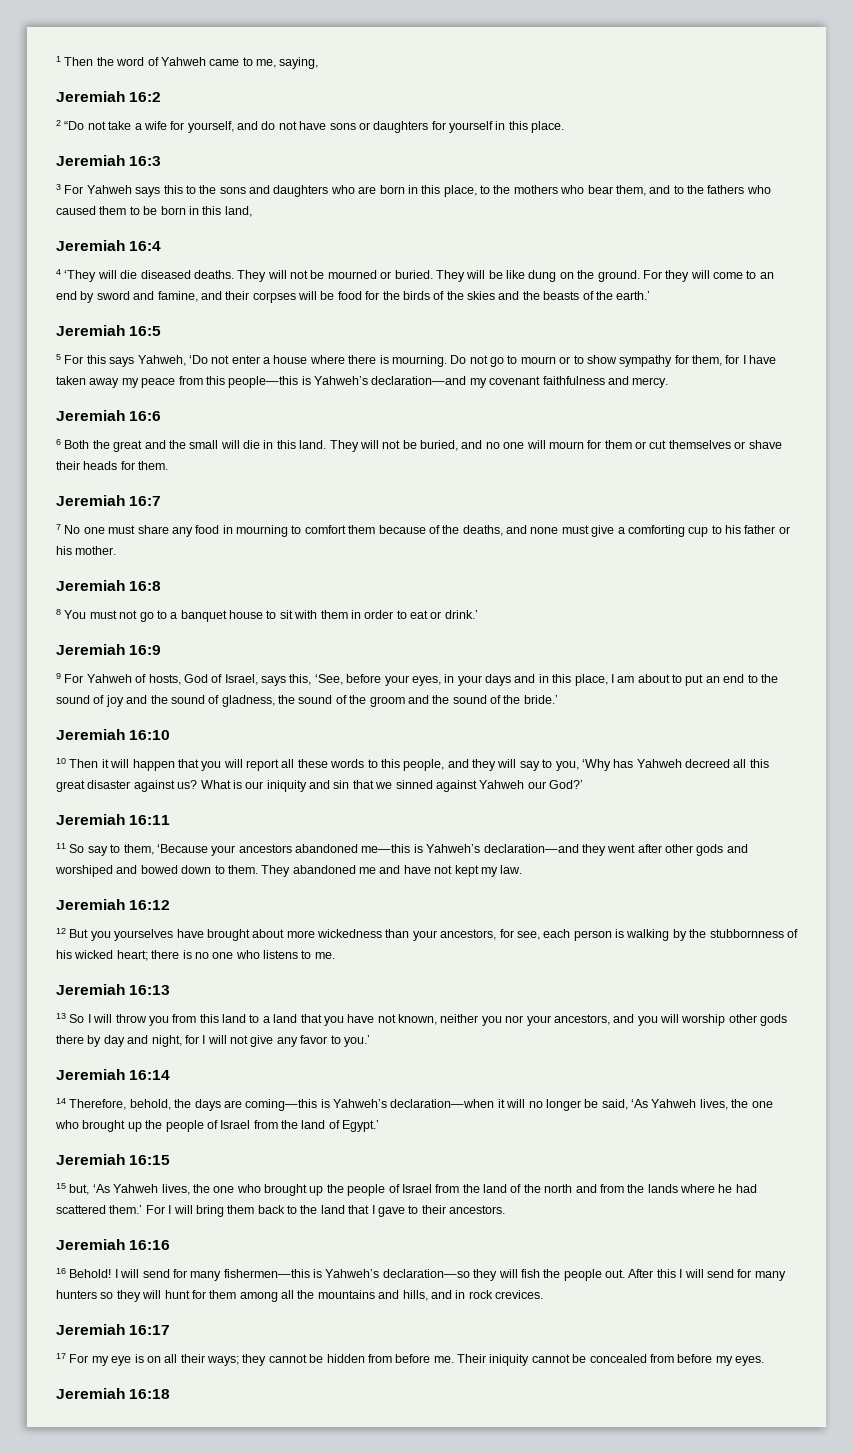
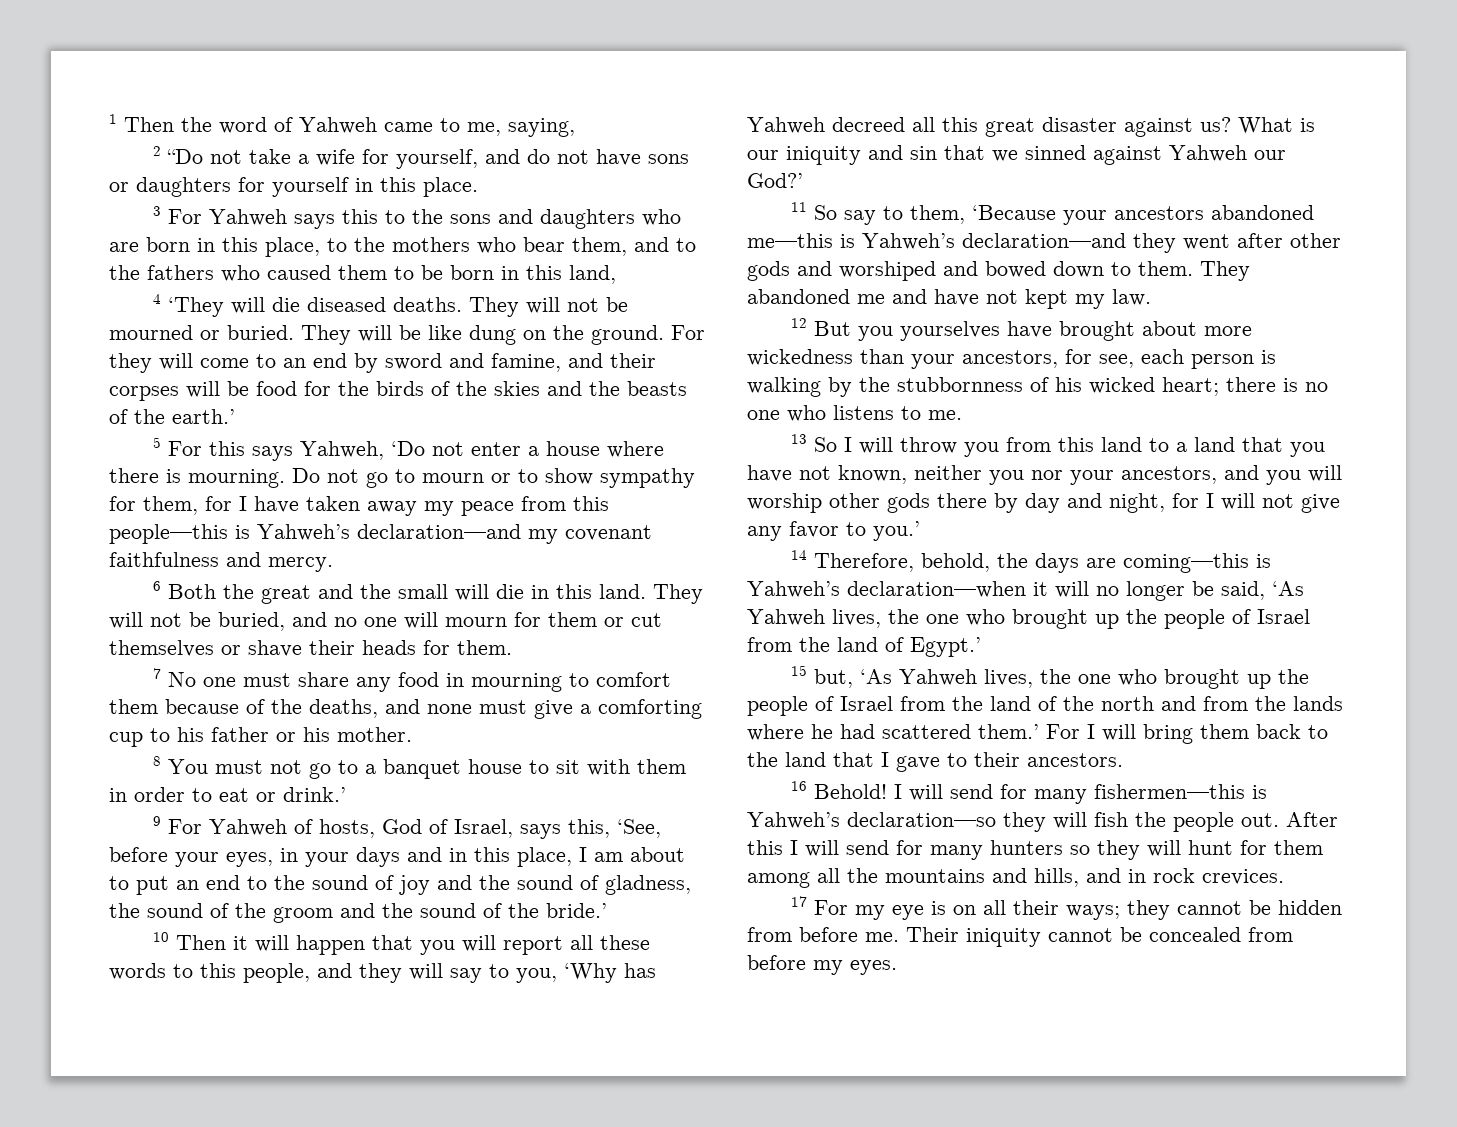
[56,91,162,102] // Jeremiah 16:2 -> (575, 127) none
[56,155,162,166] // Jeremiah 16:3 -> (478, 187) none
[56,240,162,251] // Jeremiah 16:4 -> (616, 274) none
[56,325,162,336] // Jeremiah 16:5 -> (235, 416) none
[56,410,162,421] // Jeremiah 16:6 -> (333, 564) none
[56,495,162,506] // Jeremiah 16:7 -> (512, 647) none
[56,580,162,591] // Jeremiah 16:8 -> (412, 734) none
[56,644,162,655] // Jeremiah 16:9 -> (346, 794) none
[56,729,171,740] // Jeremiah 16:10 -> (607, 910) none
[56,814,171,825] // Jeremiah 16:11 -> (803, 180) none
[56,899,171,910] // Jeremiah 16:12 -> (1151, 297) none
[56,984,171,995] // Jeremiah 16:13 -> (962, 415) none
[56,1069,171,1080] // Jeremiah 16:14 -> (920, 531) none
[56,1154,171,1165] // Jeremiah 16:15 -> (981, 647) none
[56,1239,171,1250] // Jeremiah 16:16 -> (1123, 760) none
[56,1324,171,1335] // Jeremiah 16:17 -> (1284, 877) none
[56,1388,171,1399] // Jeremiah 16:18 -> (897, 967) none

